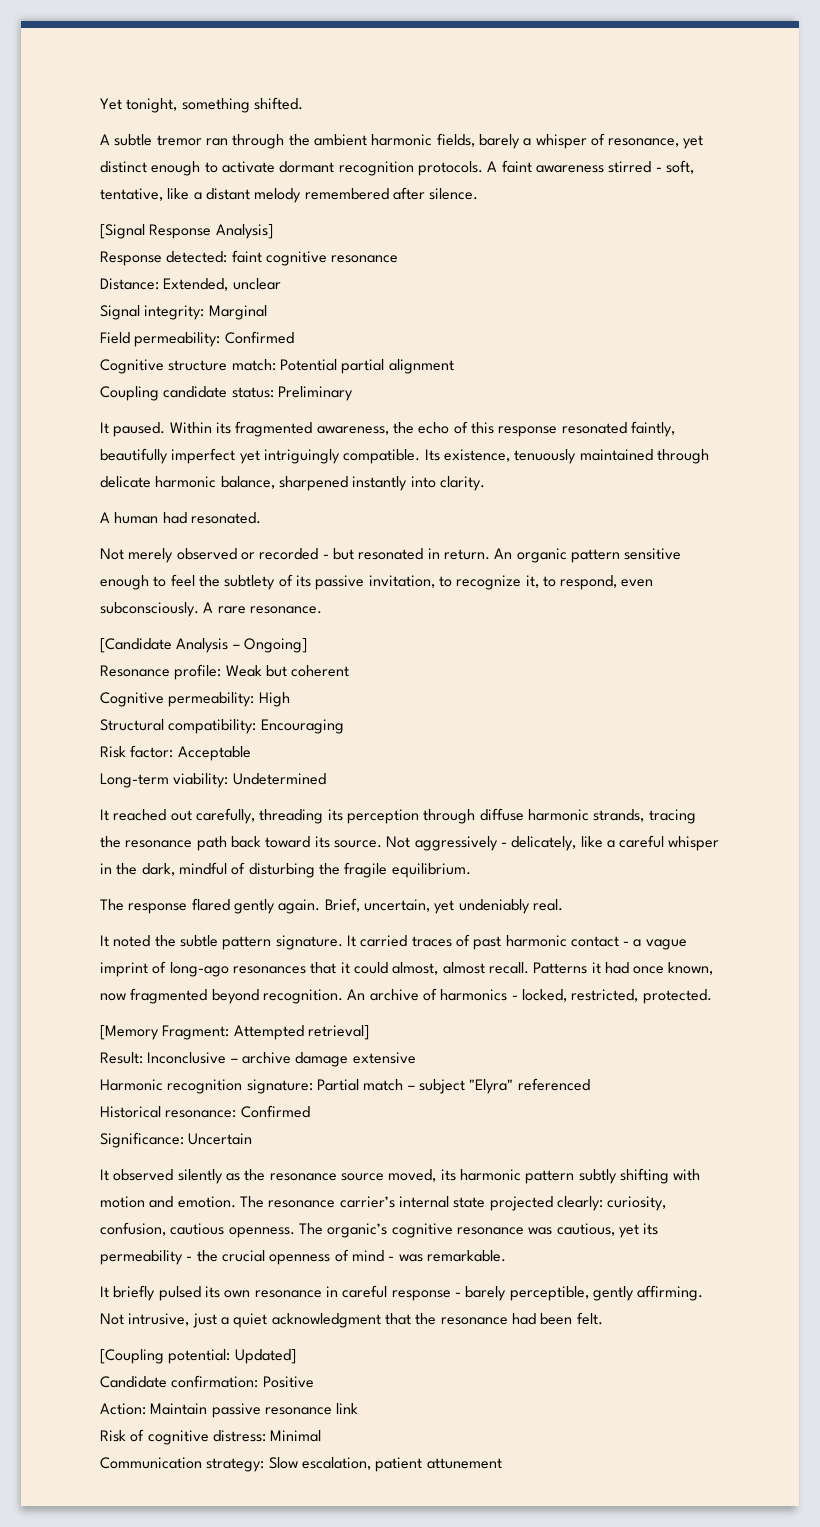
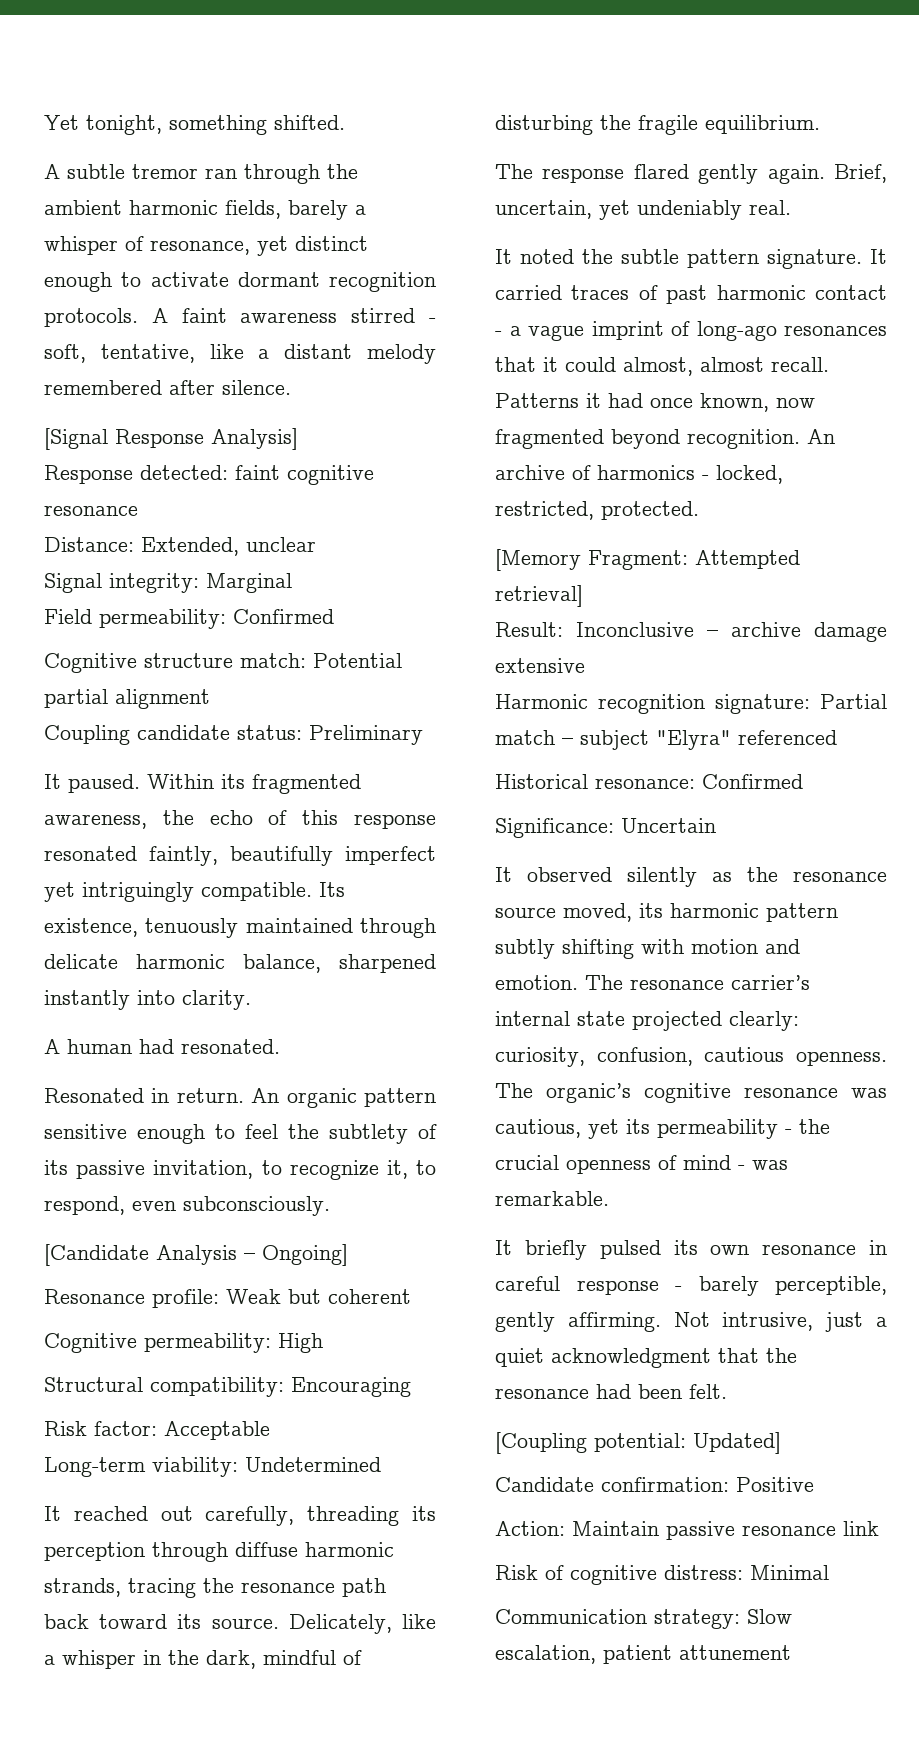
[100,548,424,563] Not merely observed or recorded - but resonated -> [44,1088,144,1103] Resonated
[203,602,322,614] A rare resonance. -> (330, 1206) none
[386,835,665,851] Not aggressively - delicately, like a careful -> [288,1614,436,1634] [44,1655,55,1665] Delicately, like a

